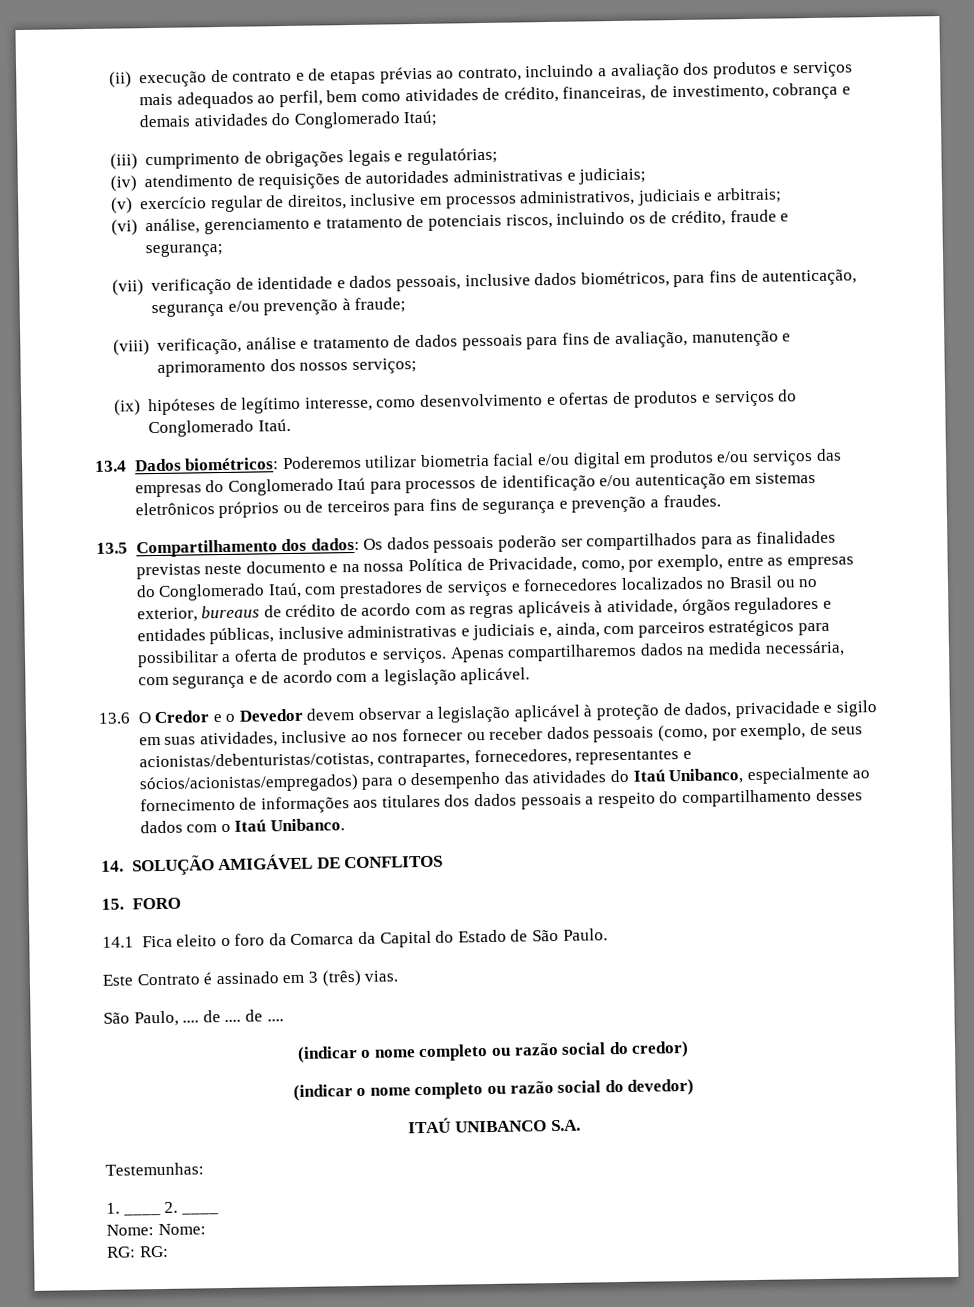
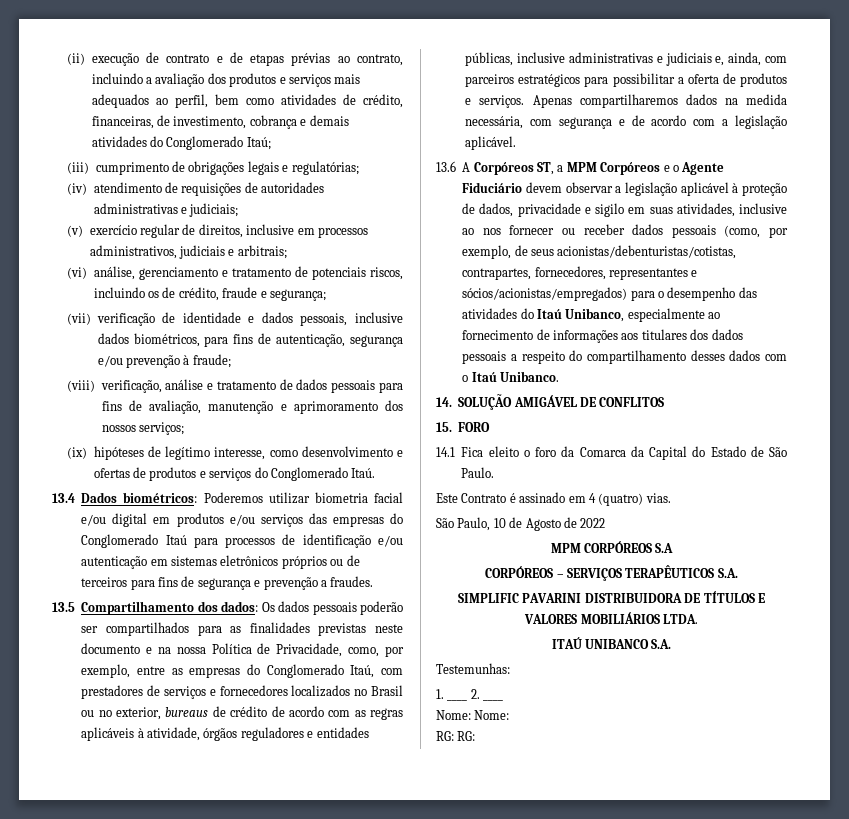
[137,708,304,724] O Credor e o Devedor -> [462,162,725,175] [462,182,523,193] A Corpóreos ST, a MPM Corpóreos e o Agente Fiduciário
[307,969,362,987] 3 (três) -> [588,493,644,506] 4 (quatro)
[182,1009,284,1023] [296,1040,690,1063] [292,1078,695,1102] .... de .... de .... // (indicar o nome completo ou razão social do credor) // (indicar o nome completo ou razão social do devedor) -> [493,517,606,531] [550,541,674,553] [485,565,738,581] [458,591,765,603] [524,612,698,624] 10 de Agosto de 2022 // MPM CORPÓREOS S.A // CORPÓREOS – SERVIÇOS TERAPÊUTICOS S.A. // SIMPLIFIC PAVARINI DISTRIBUIDORA DE TÍTULOS E VALORES MOBILIÁRIOS LTDA.

